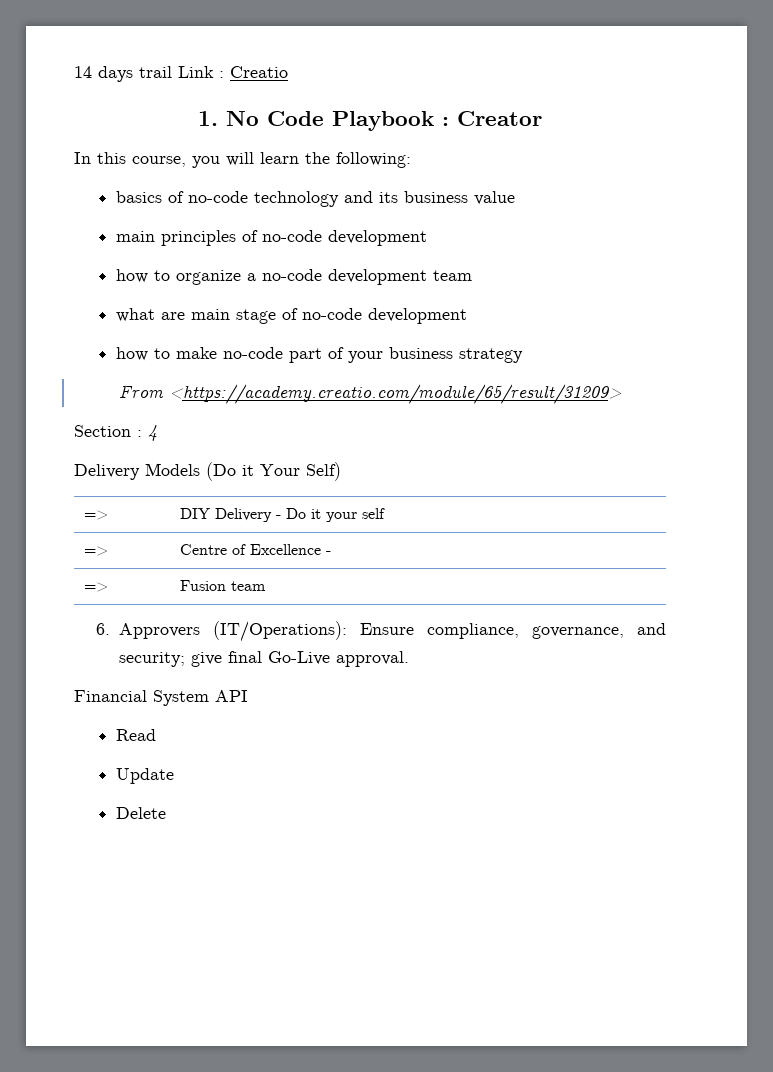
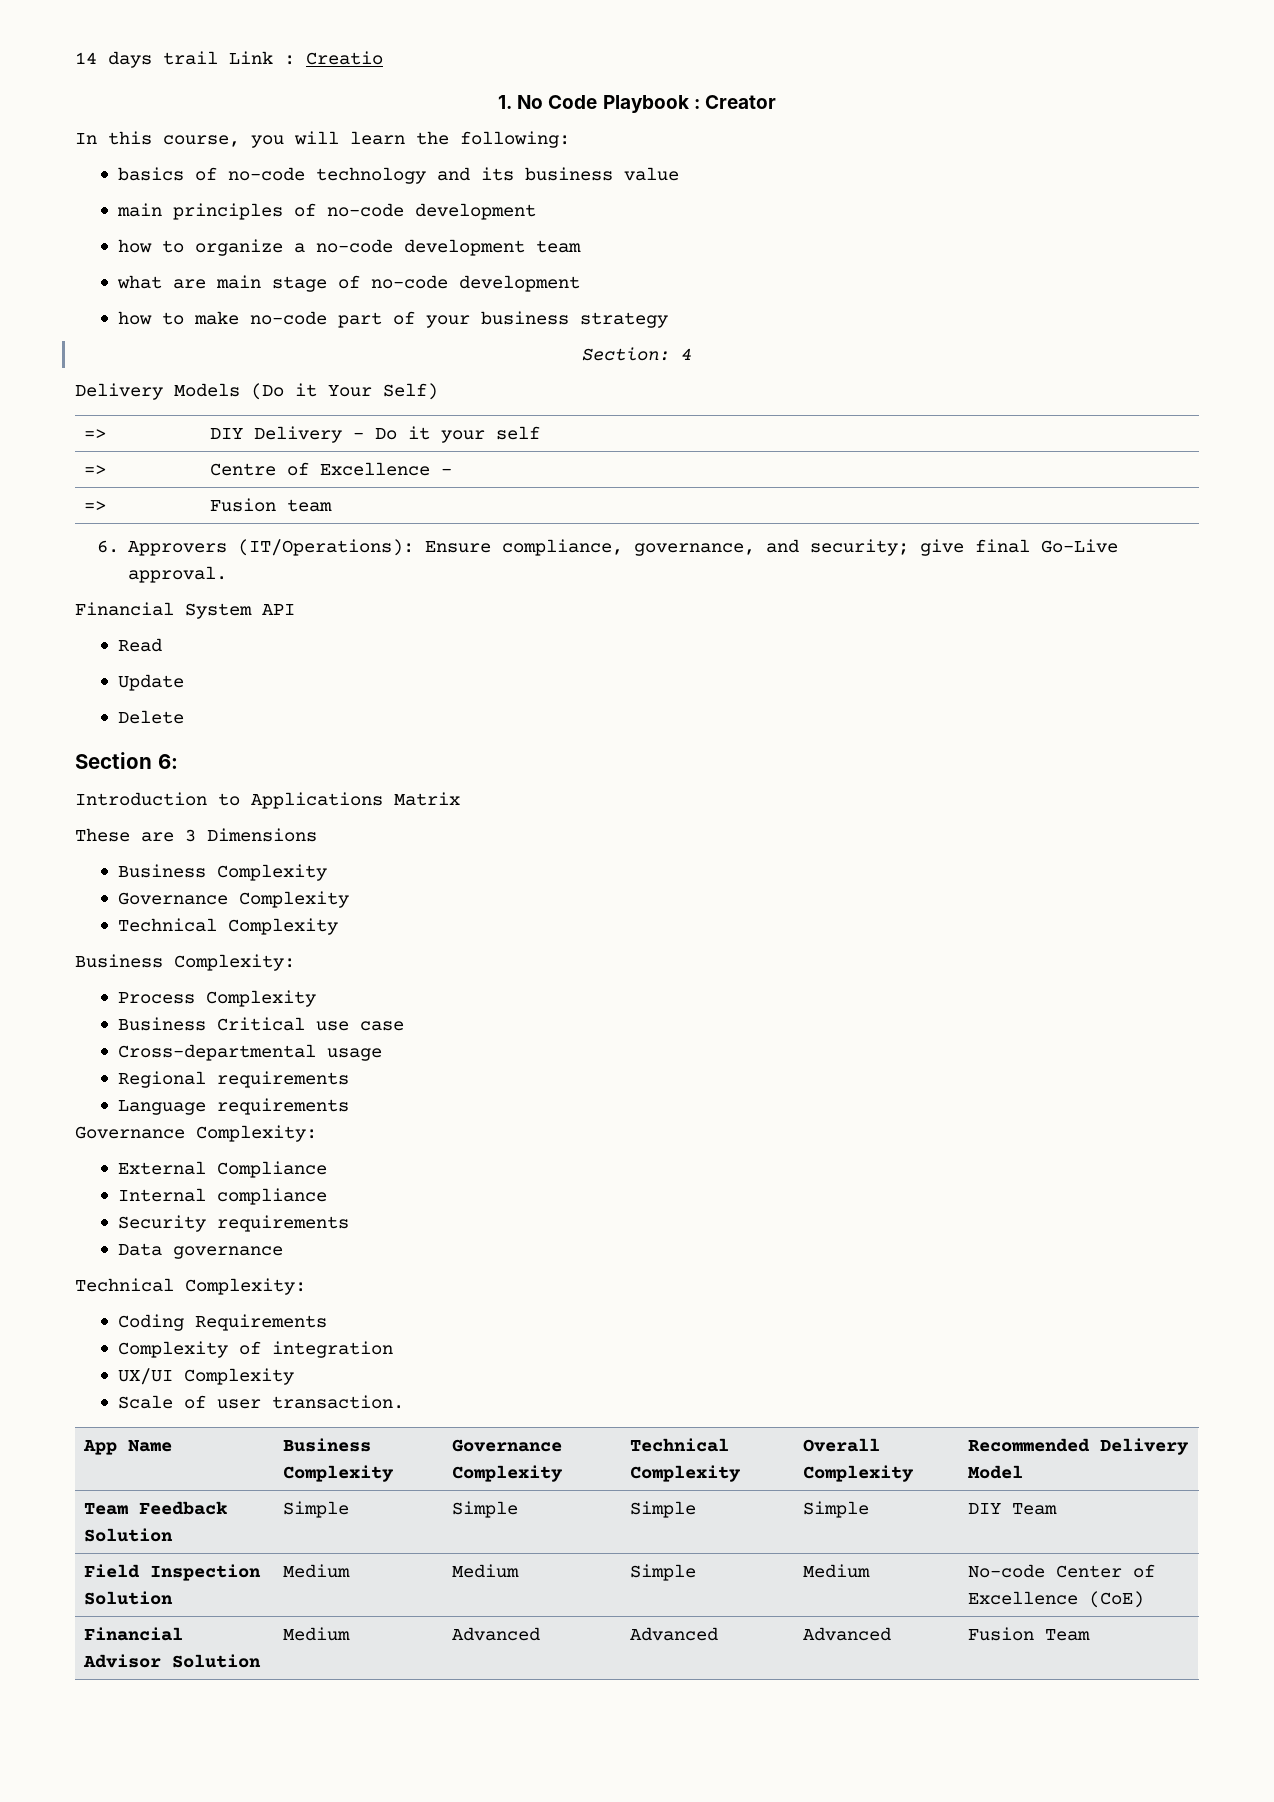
[118,384,622,404] [74,425,142,437] From <https://academy.creatio.com/module/65/result/31209> // Section : -> [582,347,670,361] Section:
(166, 813) none -> [75,752,178,769] [75,792,460,809] [75,828,317,842] [117,864,327,881] [117,891,349,908] [117,918,338,935] [75,954,295,971] [117,990,316,1007] [117,1017,404,1031] [117,1044,382,1061] [117,1071,349,1088] [117,1098,349,1115] [75,1125,317,1142] [117,1161,327,1178] [117,1188,327,1205] [117,1215,349,1232] [117,1243,283,1259] [75,1278,306,1295] [117,1314,327,1331] [117,1341,393,1358] [117,1368,294,1385] [117,1395,404,1409] [83,1440,173,1455] [283,1438,372,1452] [283,1465,395,1482] [452,1439,563,1452] [452,1465,564,1482] [630,1438,730,1452] [630,1465,742,1482] [803,1438,881,1452] [803,1465,915,1482] [968,1438,1190,1455] [968,1465,1024,1479] [84,1501,228,1515] [84,1528,174,1542] [283,1501,350,1518] [452,1501,519,1518] [630,1501,697,1518] [803,1501,870,1518] [968,1503,1058,1515] [84,1564,262,1581] [84,1591,174,1605] [283,1564,351,1578] [452,1564,520,1578] [630,1564,697,1581] [803,1564,871,1578] [968,1564,1156,1578] [968,1591,1145,1608] [84,1627,184,1641] [83,1654,262,1668] [283,1627,351,1641] [452,1627,541,1641] [630,1627,719,1641] [803,1627,892,1641] [968,1627,1091,1641] // Section 6: // Introduction to Applications Matrix // These are 3 Dimensions // Business Complexity // Governance Complexity // Technical Complexity // Business Complexity: // Process Complexity // Business Critical use case // Cross-departmental usage // Regional requirements // Language requirements // Governance Complexity: // External Compliance // Internal compliance // Security requirements // Data governance // Technical Complexity: // Coding Requirements // Complexity of integration // UX/UI Complexity // Scale of user transaction. // App Name | Business Complexity | Governance Complexity | Technical Complexity | Overall Complexity | Recommended Delivery Model // Team Feedback Solution | Simple | Simple | Simple | Simple | DIY Team // Field Inspection Solution | Medium | Medium | Simple | Medium | No-code Center of Excellence (CoE) // Financial Advisor Solution | Medium | Advanced | Advanced | Advanced | Fusion Team

